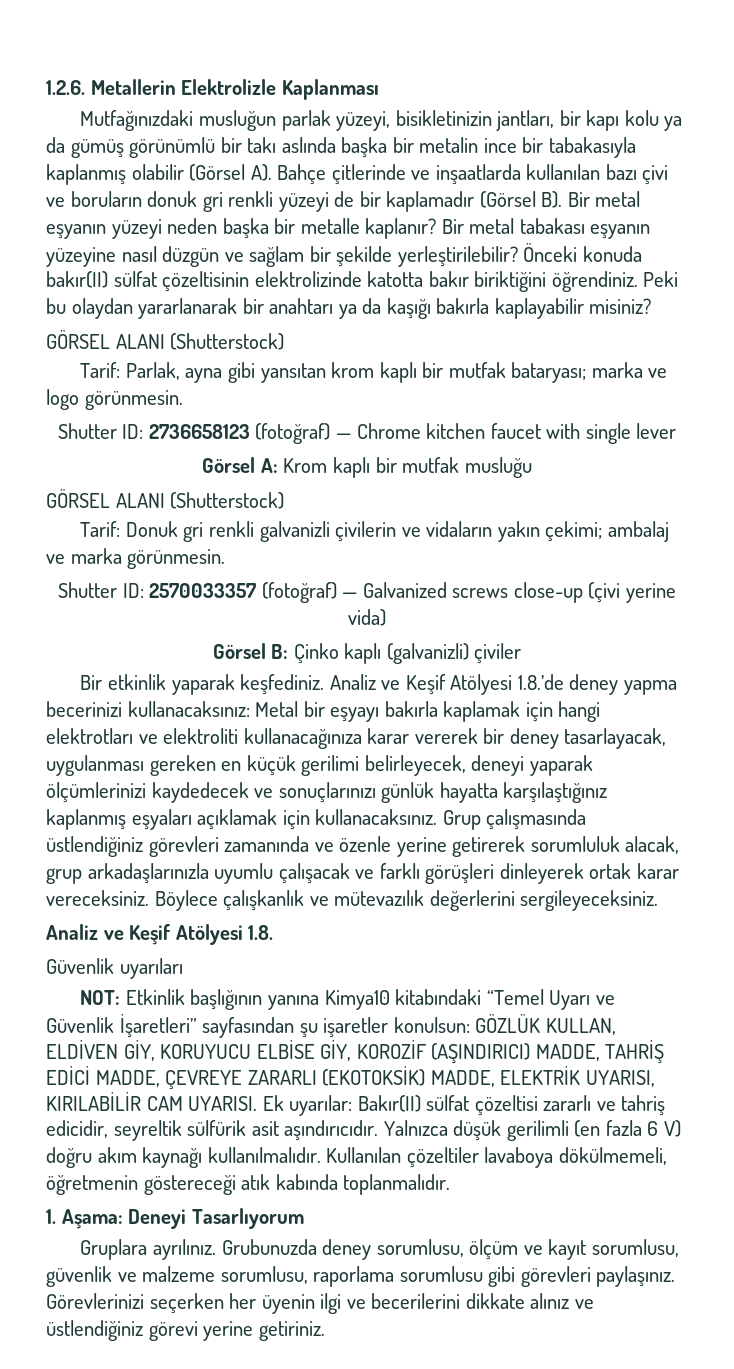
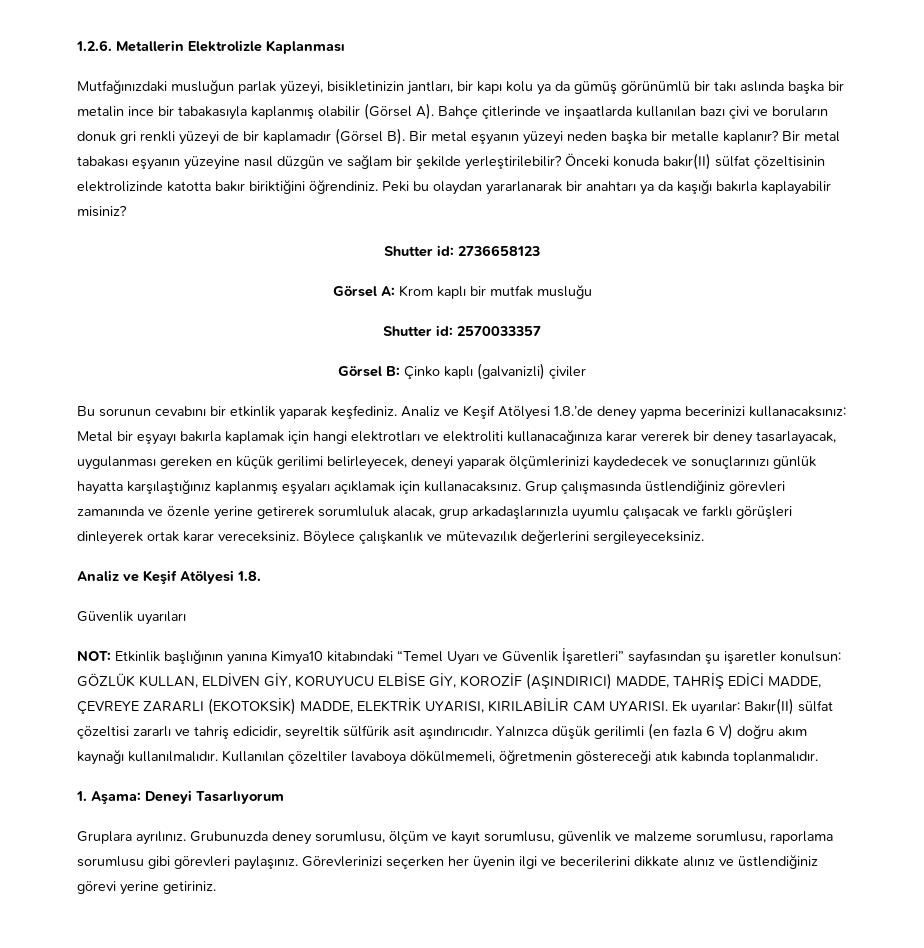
[46,330,285,350] [80,362,668,383] [46,389,183,410] [57,423,144,439] // GÖRSEL ALANI (Shutterstock) // Tarif: Parlak, ayna gibi yansıtan krom kaplı bir mutfak bataryası; marka ve logo görünmesin. // Shutter ID: -> [384,245,454,257] // Shutter id:
[255,423,677,444] (fotoğraf) — Chrome kitchen faucet with single lever -> (540, 250) none
[46,489,285,509] [80,521,669,542] [46,548,226,569] [58,582,144,598] // GÖRSEL ALANI (Shutterstock) // Tarif: Donuk gri renkli galvanizli çivilerin ve vidaların yakın çekimi; ambalaj ve marka görünmesin. // Shutter ID: -> [383,325,453,337] // Shutter id:
[261,582,676,603] [348,609,386,626] (fotoğraf) — Galvanized screws close-up (çivi yerine vida) -> (541, 331) none
[80,675,103,690] Bir -> [77,406,226,417] Bu sorunun cevabını bir

